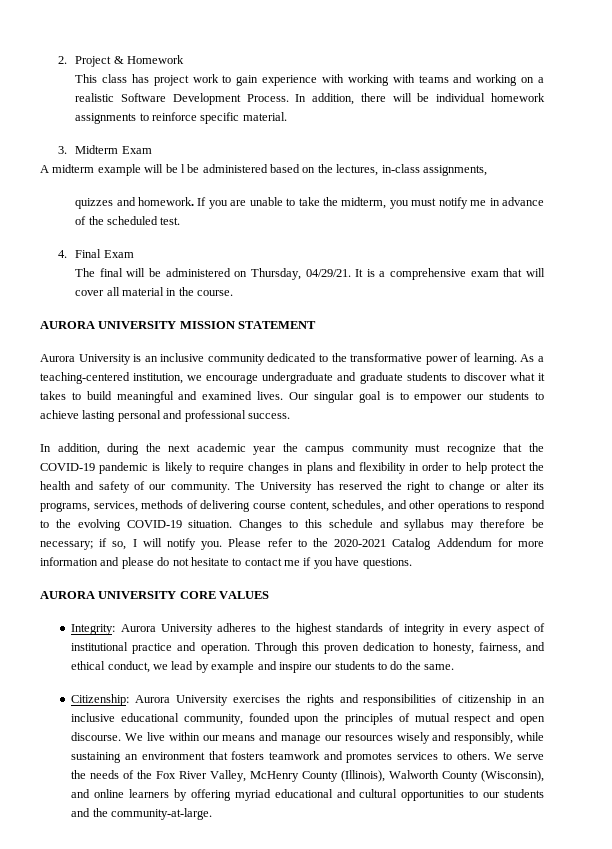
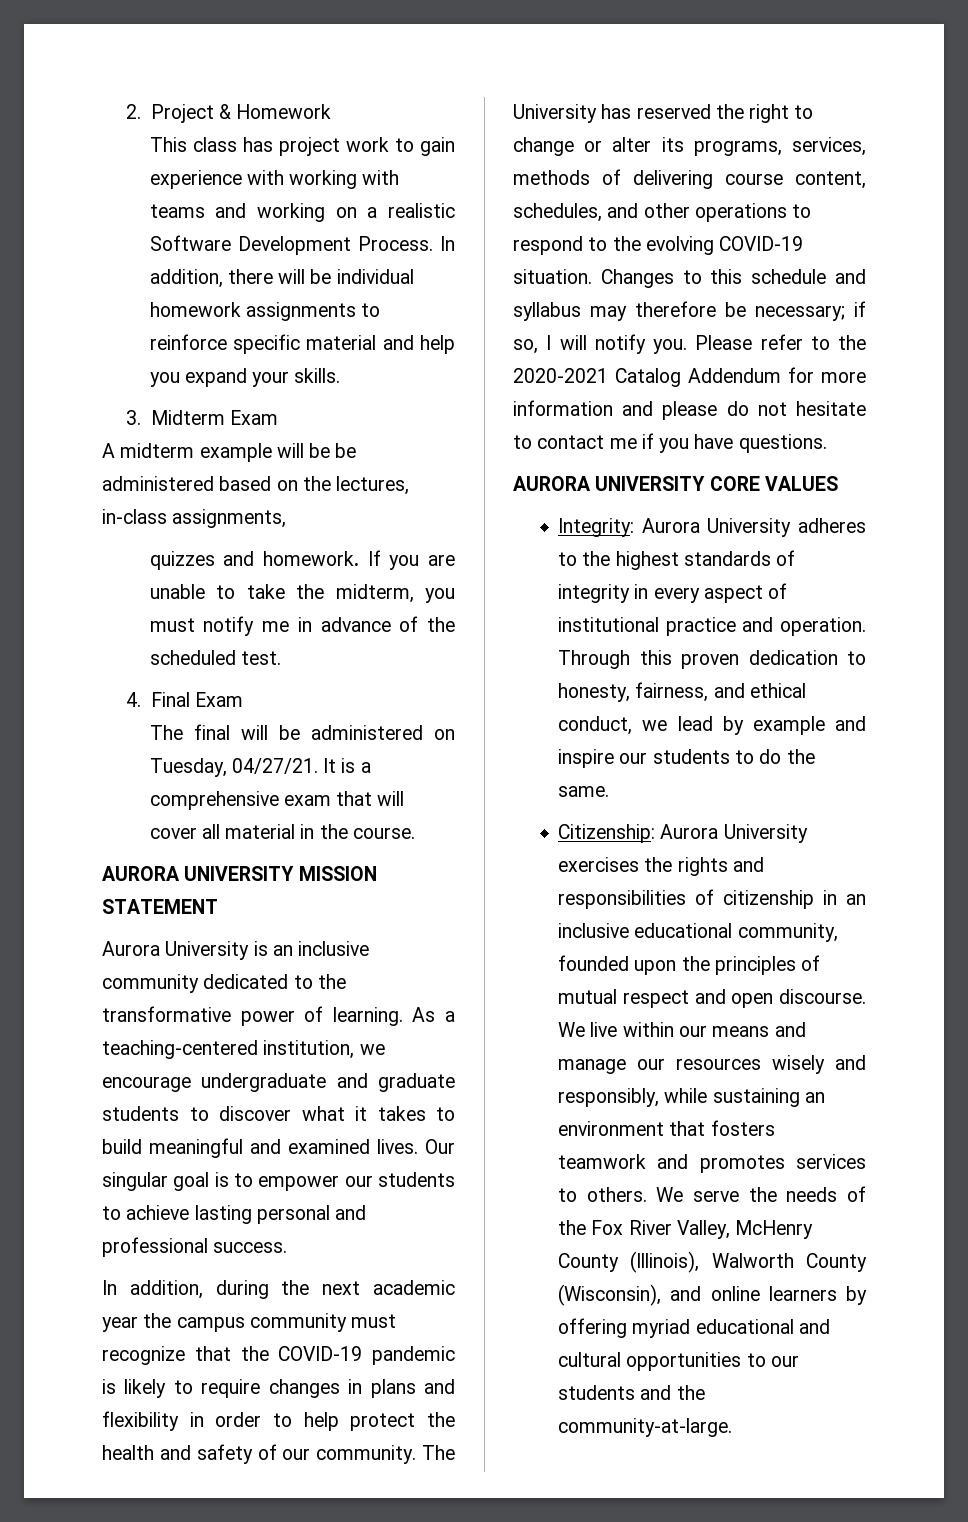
[242,112,287,121] material. -> [306,335,455,354] [149,368,341,387] material and help you expand your skills.
[180,164,185,173] l -> (331, 450) none
[250,268,351,280] Thursday, 04/29/21. -> [149,758,318,777] Tuesday, 04/27/21.

